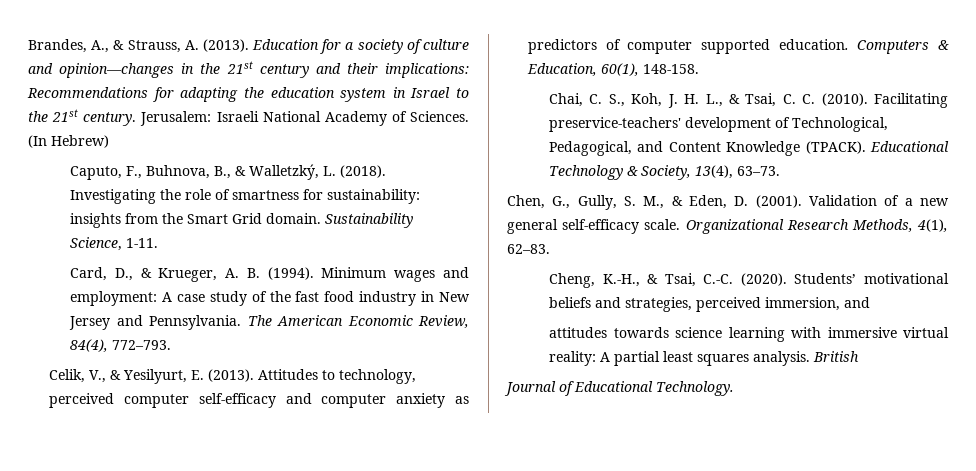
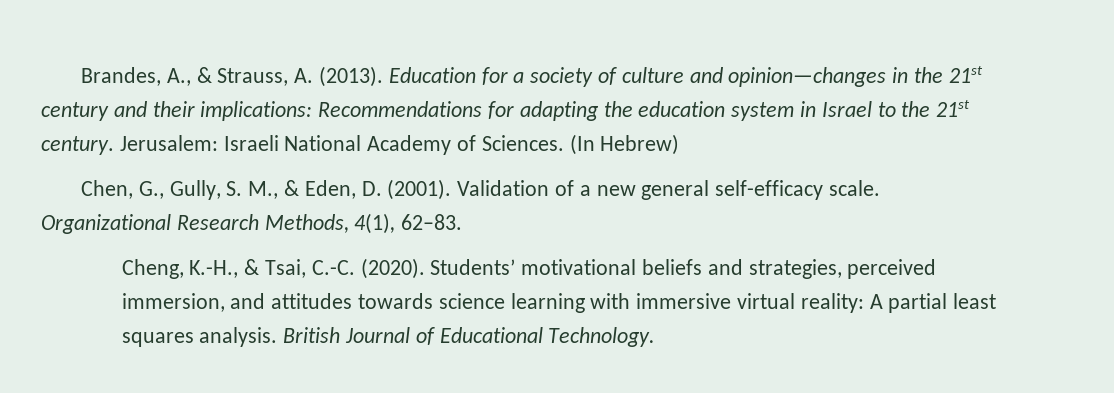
[70,164,387,180] [70,189,421,204] [70,213,414,228] [70,237,159,251] [70,267,470,282] [70,291,470,306] [69,315,469,330] [70,339,172,353] [49,369,417,384] [49,393,470,408] [528,39,949,54] [527,63,700,77] [549,93,948,108] [549,117,889,132] [549,141,949,156] [549,165,781,180] // Caputo, F., Buhnova, B., & Walletzký, L. (2018). Investigating the role of smartness for sustainability: insights from the Smart Grid domain. Sustainability Science, 1-11. // Card, D., & Krueger, A. B. (1994). Minimum wages and employment: A case study of the fast food industry in New Jersey and Pennsylvania. The American Economic Review, 84(4), 772–793. // Celik, V., & Yesilyurt, E. (2013). Attitudes to technology, perceived computer self-efficacy and computer anxiety as predictors of computer supported education. Computers & Education, 60(1), 148-158. // Chai, C. S., Koh, J. H. L., & Tsai, C. C. (2010). Facilitating preservice-teachers' development of Technological, Pedagogical, and Content Knowledge (TPACK). Educational Technology & Society, 13(4), 63–73. -> (680, 144) none
(871, 302) // -> (266, 301) none
(860, 356) // -> (341, 335) none

